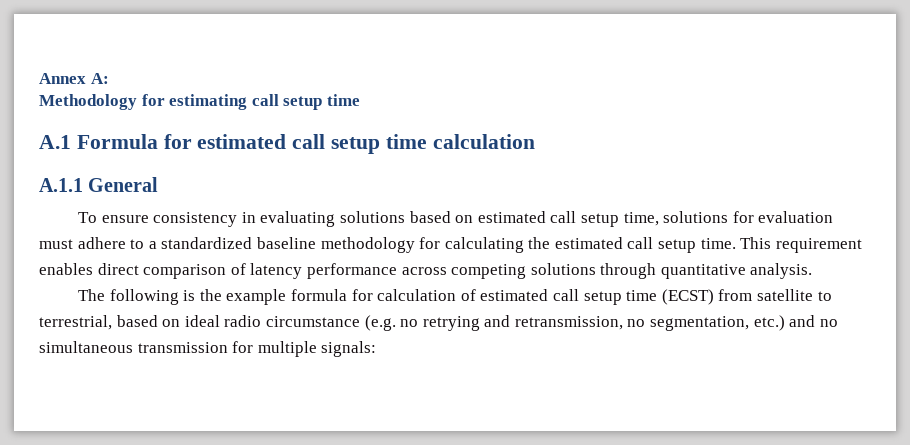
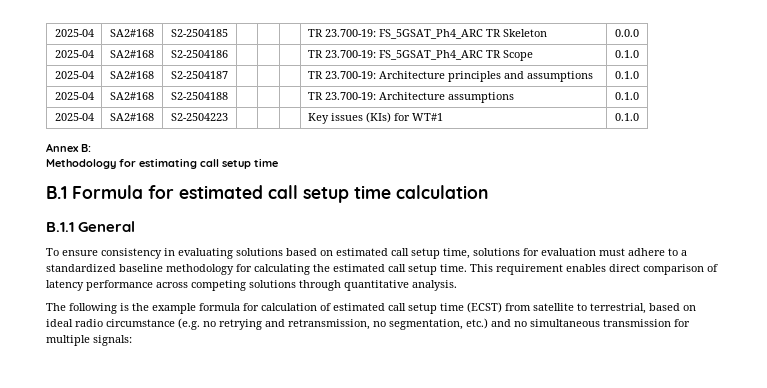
[39,73,109,84] Annex A: -> [54,29,94,37] [110,29,154,37] [171,29,228,37] [307,29,547,39] [615,29,639,37] [54,50,94,58] [110,50,154,58] [171,50,228,58] [307,50,533,61] [615,50,639,58] [54,71,94,79] [110,71,154,79] [171,71,228,79] [307,71,593,82] [615,71,639,79] [54,92,94,100] [110,92,154,100] [171,92,228,100] [307,92,514,103] [615,92,639,100] [54,113,94,121] [110,113,154,121] [171,113,228,121] [307,112,443,124] [615,113,639,121] [46,143,91,152] 2025-04 | SA2#168 | S2-2504185 | | | | TR 23.700-19: FS_5GSAT_Ph4_ARC TR Skeleton | 0.0.0 // 2025-04 | SA2#168 | S2-2504186 | | | | TR 23.700-19: FS_5GSAT_Ph4_ARC TR Scope | 0.1.0 // 2025-04 | SA2#168 | S2-2504187 | | | | TR 23.700-19: Architecture principles and assumptions | 0.1.0 // 2025-04 | SA2#168 | S2-2504188 | | | | TR 23.700-19: Architecture assumptions | 0.1.0 // 2025-04 | SA2#168 | S2-2504223 | | | | Key issues (KIs) for WT#1 | 0.1.0 // Annex B:
[39,135,71,149] A.1 -> [46,186,67,199] B.1
[39,178,83,192] A.1.1 -> [46,222,74,232] B.1.1

